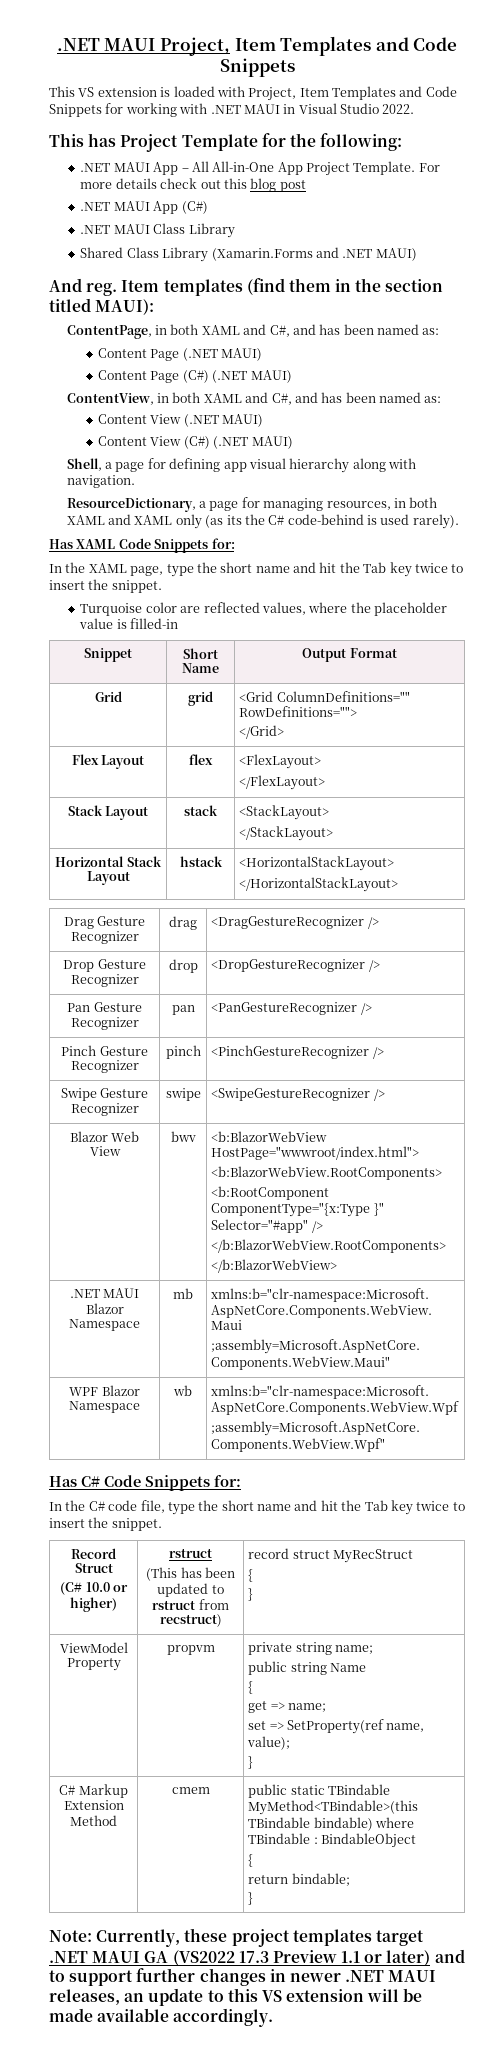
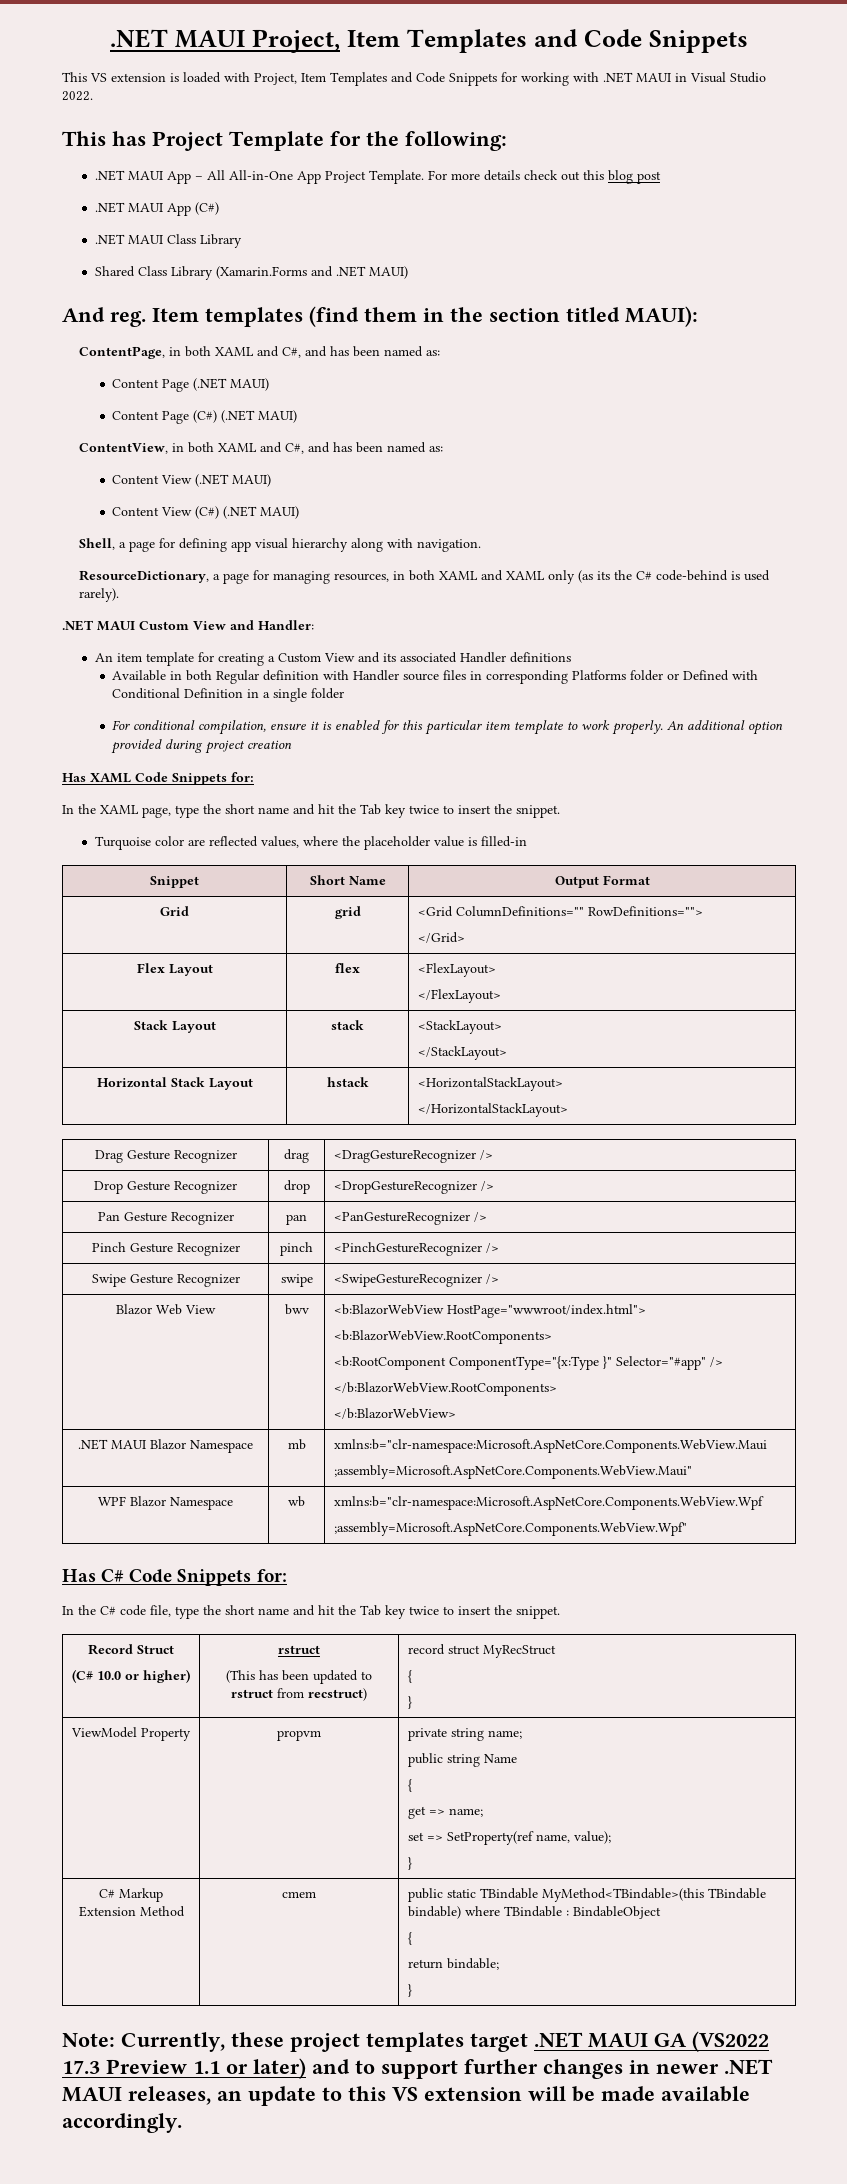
(459, 521) none -> [62,620,314,631] [94,652,571,666] [112,670,759,684] [112,688,345,702] [112,720,784,735] [111,739,293,754] // .NET MAUI Custom View and Handler: // An item template for creating a Custom View and its associated Handler definitions // Available in both Regular definition with Handler source files in corresponding Platforms folder or Defined with Conditional Definition in a single folder // For conditional compilation, ensure it is enabled for this particular item template to work properly. An additional option provided during project creation

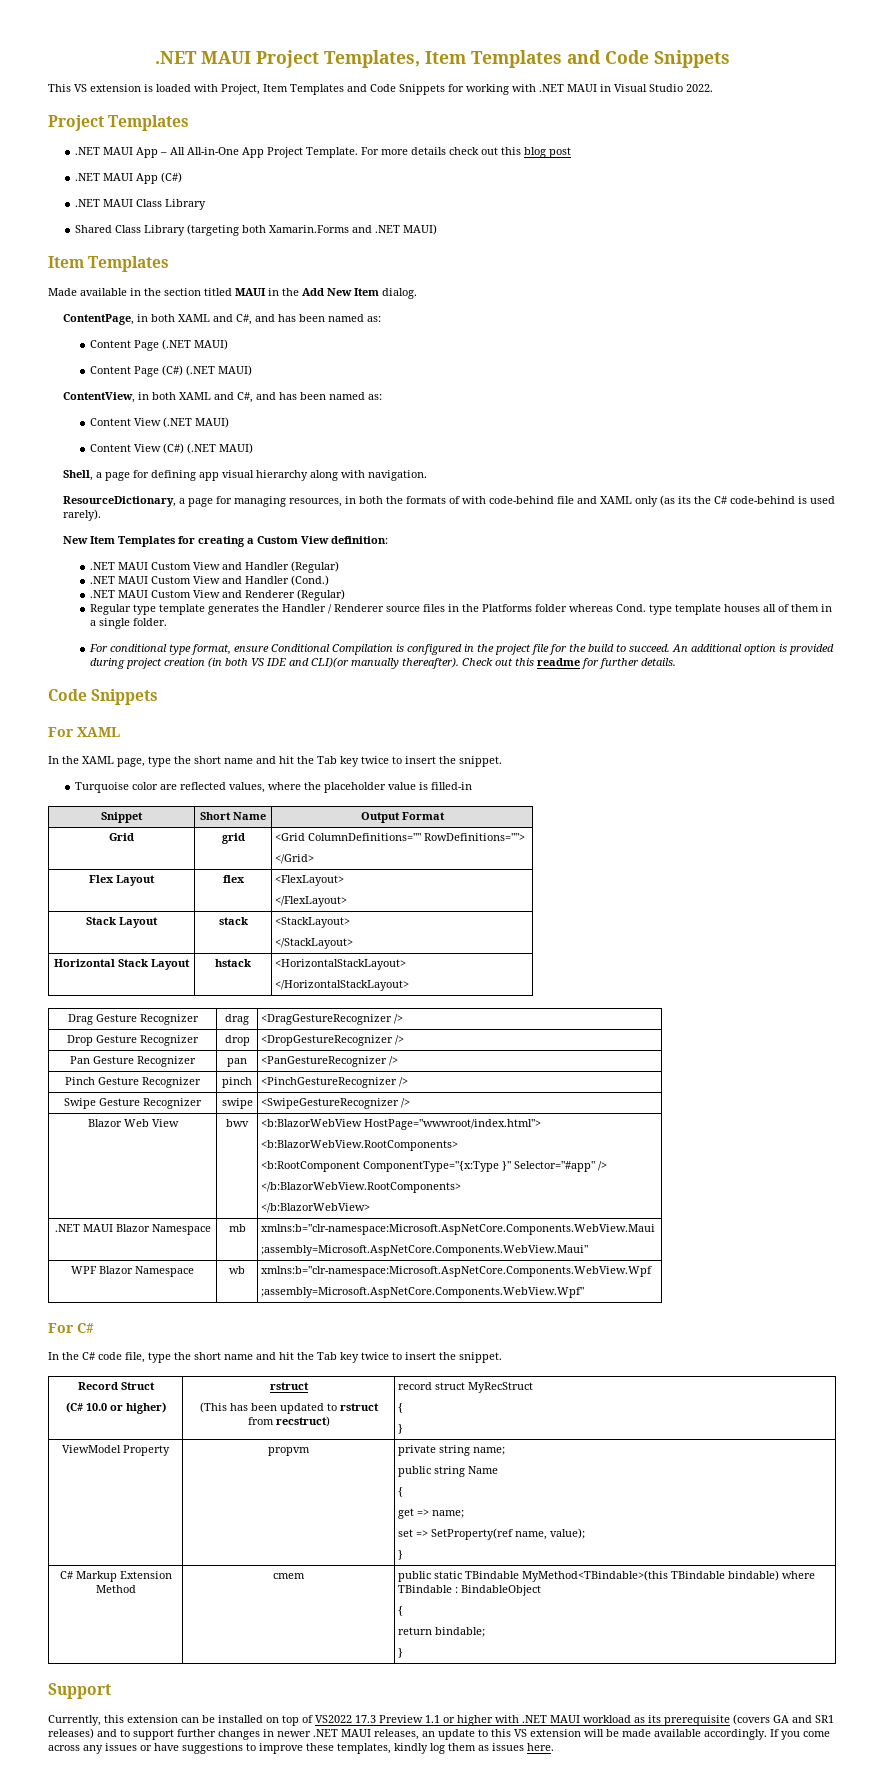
[110,29,341,53] .NET MAUI Project, -> [154,50,420,68] .NET MAUI Project Templates,
[62,131,507,151] This has Project Template for the following: -> [48,115,190,131] Project Templates
[215,266,307,279] (Xamarin.Forms -> [186,224,349,236] (targeting both Xamarin.Forms
[62,306,698,327] And reg. Item templates (find them in the section titled MAUI): -> [48,256,170,272] [48,288,417,299] Item Templates // Made available in the section titled MAUI in the Add New Item dialog.
[439,571,479,580] XAML -> [385,496,574,504] the formats of with code-behind file
[62,620,314,631] [94,652,571,666] [112,670,400,684] // .NET MAUI Custom View and Handler: // An item template for creating a Custom View and its associated Handler definitions // Available in both Regular definition with Handler -> [62,536,388,547] [89,561,339,573] [89,575,329,586] [89,589,345,601] [89,604,384,615] // New Item Templates for creating a Custom View definition: // .NET MAUI Custom View and Handler (Regular) // .NET MAUI Custom View and Handler (Cond.) // .NET MAUI Custom View and Renderer (Regular) // Regular type template generates the Handler / Renderer
[486,670,569,684] corresponding -> [461,604,479,612] the
[667,670,759,681] [112,688,244,699] or Defined with Conditional Definition -> [568,604,819,615] whereas Cond. type template houses all of them
[311,688,345,699] folder -> [132,618,167,626] folder.
[198,720,664,735] compilation, ensure it is enabled for this particular item template to work properly. -> [168,644,670,655] type format, ensure Conditional Compilation is configured in the project file for the build to succeed.
(784, 728) none -> [778,644,787,652] is
[62,772,254,785] // Has XAML Code Snippets for: -> [207,657,676,669] [48,689,159,705] [48,727,120,737] (in both VS IDE and CLI)(or manually thereafter). Check out this readme for further details. // Code Snippets // For XAML
[62,1569,287,1586] Has C# Code Snippets for: -> [48,1323,94,1333] For C#
[62,2031,769,2052] [62,2058,306,2079] Note: Currently, these project templates target .NET MAUI GA (VS2022 17.3 Preview 1.1 or later) -> [48,1683,111,1699] [48,1714,834,1726] [48,1728,94,1739] Support // Currently, this extension can be installed on top of VS2022 17.3 Preview 1.1 or higher with .NET MAUI workload as its prerequisite (covers GA and SR1 releases)
(182, 2123) none -> [770,1729,830,1740] [48,1743,554,1754] If you come across any issues or have suggestions to improve these templates, kindly log them as issues here.

